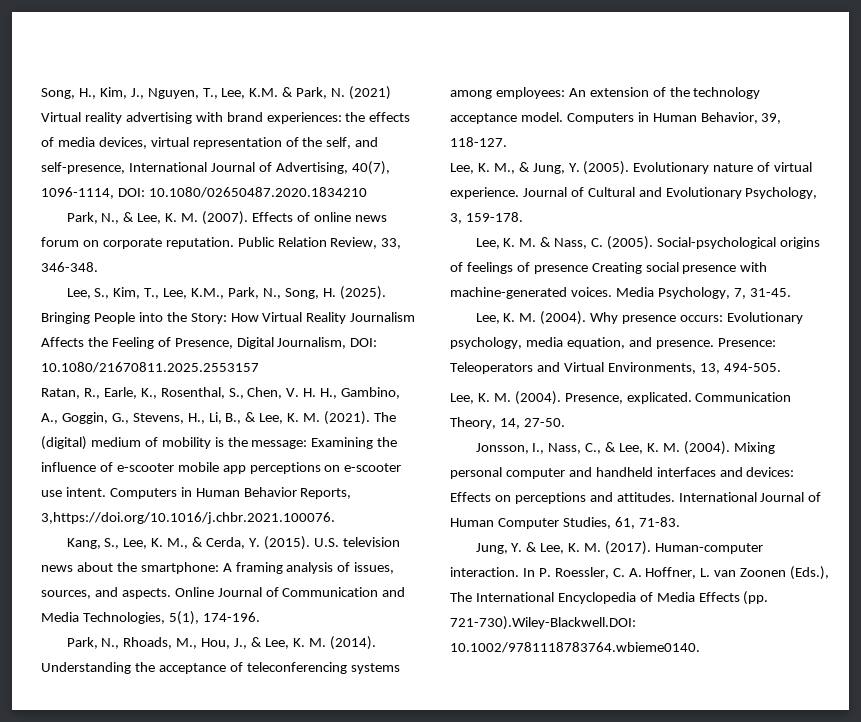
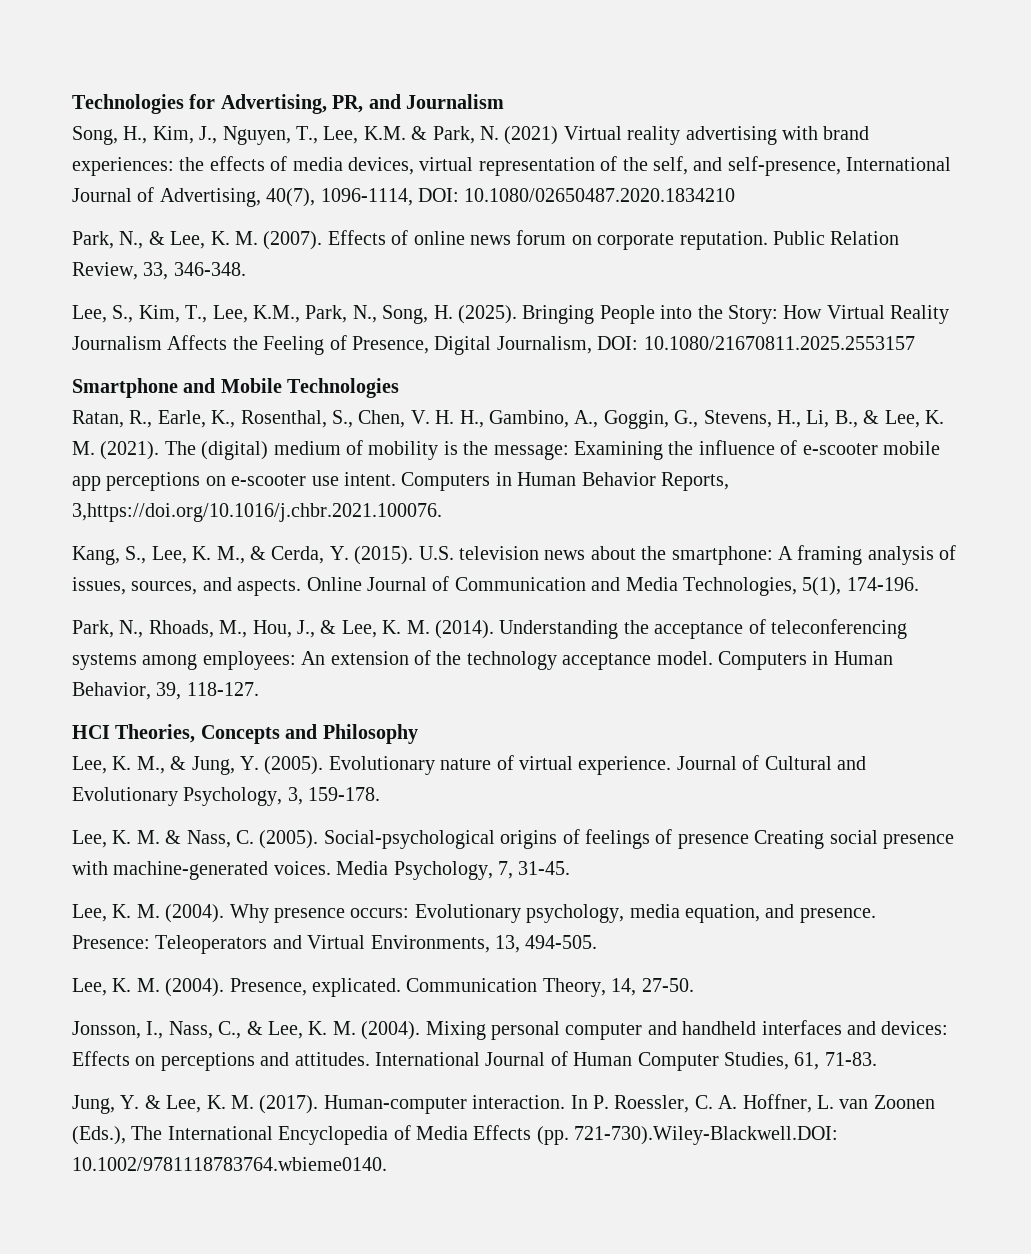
(41, 93) none -> [72,94,504,114] Technologies for Advertising, PR, and Journalism //
(259, 367) none -> [72,378,400,398] // Smartphone and Mobile Technologies
(507, 142) none -> [72,724,418,744] // HCI Theories, Concepts and Philosophy

